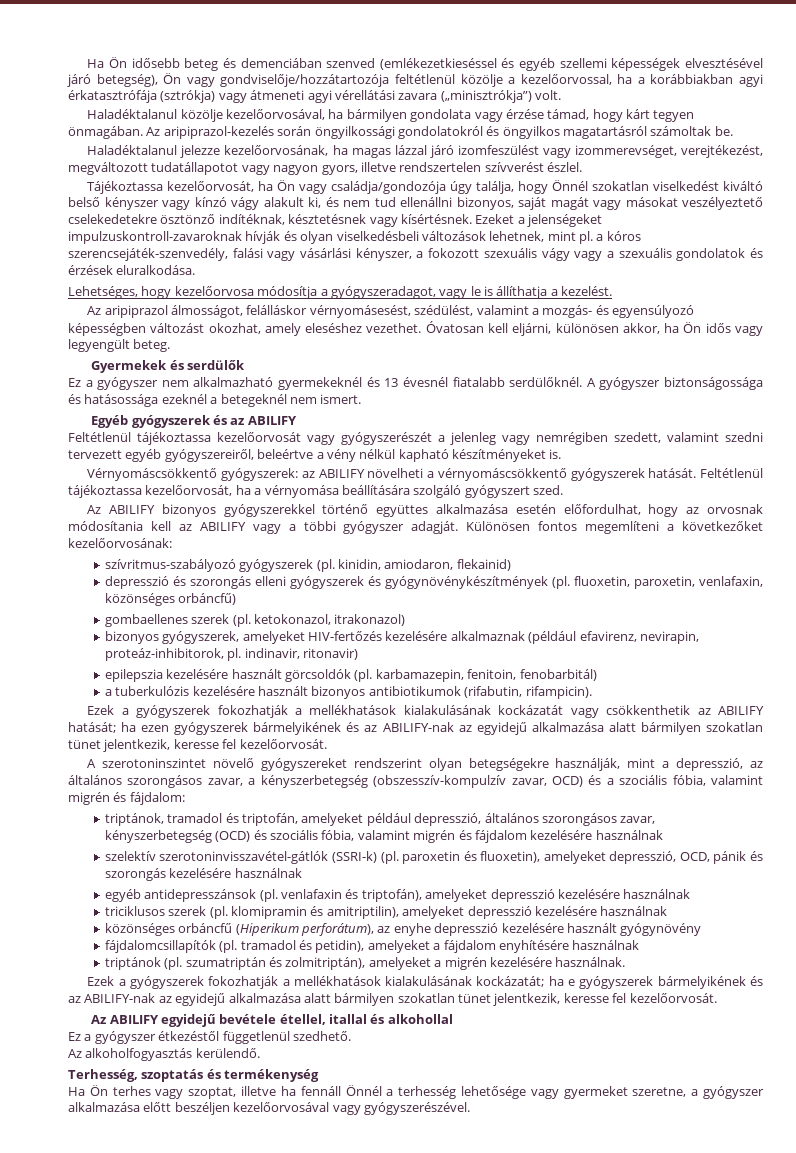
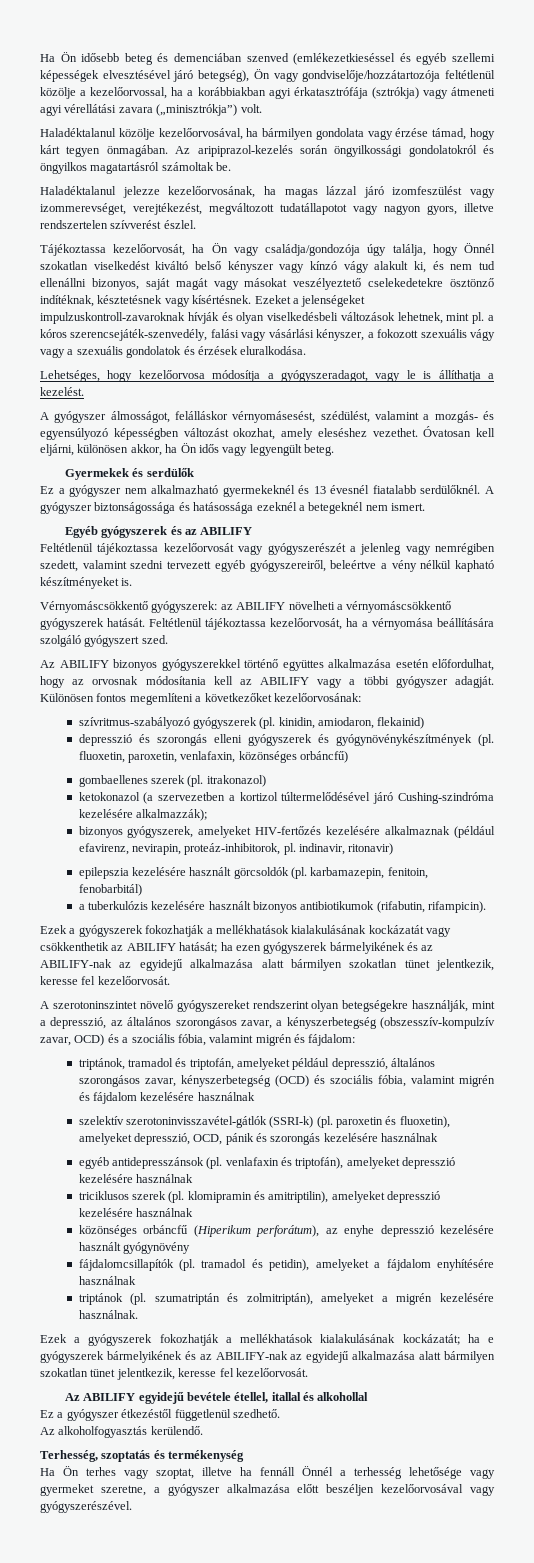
[87,305,168,318] Az aripiprazol -> [40,411,107,423] A gyógyszer
[254,614,332,625] ketokonazol, -> (204, 781) none
(406, 620) none -> [78,792,494,804] [78,809,207,821] // ketokonazol (a szervezetben a kortizol túltermelődésével járó Cushing-szindróma kezelésére alkalmazzák);

